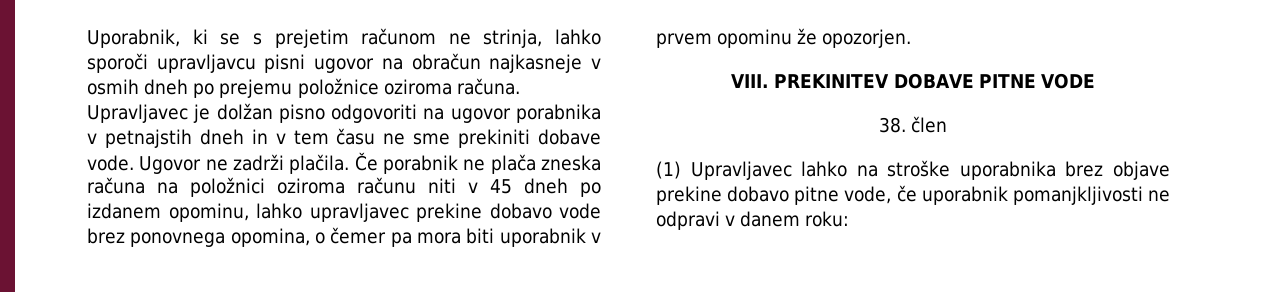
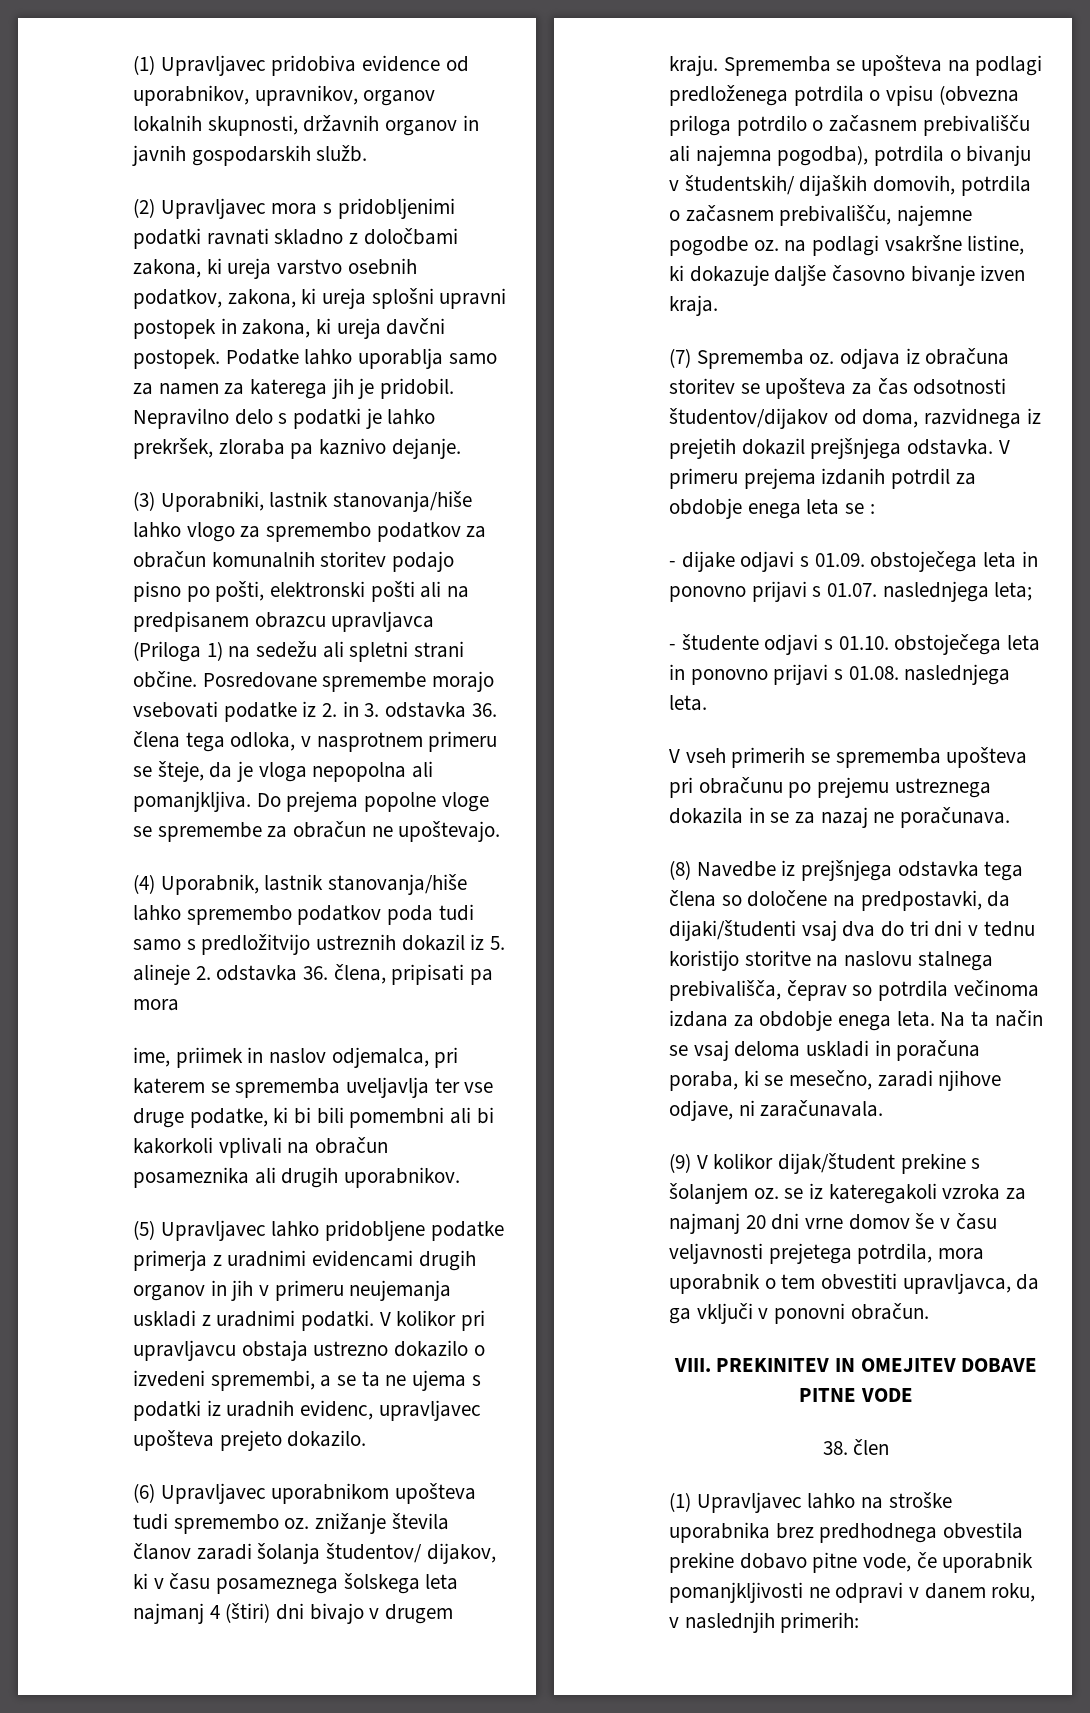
[87,28,602,48] [87,53,601,73] [87,78,520,98] [87,103,601,123] [87,128,601,148] [87,152,601,174] [87,177,601,197] [87,203,602,222] [87,227,601,247] [656,28,912,48] Uporabnik, ki se s prejetim računom ne strinja, lahko sporoči upravljavcu pisni ugovor na obračun najkasneje v osmih dneh po prejemu položnice oziroma računa. Upravljavec je dolžan pisno odgovoriti na ugovor porabnika v petnajstih dneh in v tem času ne sme prekiniti dobave vode. Ugovor ne zadrži plačila. Če porabnik ne plača zneska računa na položnici oziroma računu niti v 45 dneh po izdanem opominu, lahko upravljavec prekine dobavo vode brez ponovnega opomina, o čemer pa mora biti uporabnik v prvem opominu že opozorjen. -> [133,55,469,76] [133,85,436,106] [133,115,479,136] [132,145,368,166] [133,198,455,219] [133,228,458,249] [133,258,417,279] [133,288,507,309] [133,318,446,339] [133,348,497,369] [133,378,455,399] [133,408,436,429] [133,438,461,459] [133,491,473,512] [133,522,487,542] [133,551,455,572] [133,581,470,602] [133,611,435,632] [133,641,465,662] [133,671,495,692] [133,701,497,722] [133,731,498,752] [133,761,434,782] [133,791,489,812] [133,821,501,842] [133,874,468,895] [133,904,474,925] [133,934,506,955] [133,964,494,985] [133,999,179,1011] [133,1047,459,1068] [133,1077,494,1098] [133,1107,494,1128] [133,1137,389,1158] [133,1167,461,1188] [133,1220,504,1241] [133,1250,476,1271] [133,1280,452,1301] [133,1310,486,1331] [133,1340,485,1361] [133,1370,481,1391] [133,1400,481,1421] [133,1430,367,1451] [133,1483,477,1504] [133,1513,449,1534] [133,1543,496,1564] [133,1573,459,1594] [133,1603,454,1624] [669,55,1043,76] [669,85,1019,106] [669,115,1030,136] [669,145,1032,166] [669,175,1031,196] [669,205,973,226] [669,235,1025,256] [669,265,1026,286] [669,295,718,316] [669,348,1010,369] [669,378,1007,399] [669,408,1041,429] [669,438,1010,459] [669,468,976,489] [669,498,875,519] [669,551,1038,572] [669,581,1033,602] [669,634,1041,655] [669,664,1011,685] [669,695,707,711] [669,747,1028,768] [669,777,991,798] [669,807,1011,828] [669,860,1024,881] [669,890,1011,911] [669,920,1035,941] [669,950,993,971] [669,980,1039,1001] [669,1010,1043,1031] [669,1040,981,1061] [669,1070,1002,1091] [669,1100,884,1121] [669,1153,981,1174] [669,1183,1027,1204] [669,1213,997,1234] [669,1243,985,1264] [669,1273,1040,1294] [669,1303,929,1324] (1) Upravljavec pridobiva evidence od uporabnikov, upravnikov, organov lokalnih skupnosti, državnih organov in javnih gospodarskih služb. // (2) Upravljavec mora s pridobljenimi podatki ravnati skladno z določbami zakona, ki ureja varstvo osebnih podatkov, zakona, ki ureja splošni upravni postopek in zakona, ki ureja davčni postopek. Podatke lahko uporablja samo za namen za katerega jih je pridobil. Nepravilno delo s podatki je lahko prekršek, zloraba pa kaznivo dejanje. // (3) Uporabniki, lastnik stanovanja/hiše lahko vlogo za spremembo podatkov za obračun komunalnih storitev podajo pisno po pošti, elektronski pošti ali na predpisanem obrazcu upravljavca (Priloga 1) na sedežu ali spletni strani občine. Posredovane spremembe morajo vsebovati podatke iz 2. in 3. odstavka 36. člena tega odloka, v nasprotnem primeru se šteje, da je vloga nepopolna ali pomanjkljiva. Do prejema popolne vloge se spremembe za obračun ne upoštevajo. // (4) Uporabnik, lastnik stanovanja/hiše lahko spremembo podatkov poda tudi samo s predložitvijo ustreznih dokazil iz 5. alineje 2. odstavka 36. člena, pripisati pa mora // ime, priimek in naslov odjemalca, pri katerem se sprememba uveljavlja ter vse druge podatke, ki bi bili pomembni ali bi kakorkoli vplivali na obračun posameznika ali drugih uporabnikov. // (5) Upravljavec lahko pridobljene podatke primerja z uradnimi evidencami drugih organov in jih v primeru neujemanja uskladi z uradnimi podatki. V kolikor pri upravljavcu obstaja ustrezno dokazilo o izvedeni spremembi, a se ta ne ujema s podatki iz uradnih evidenc, upravljavec upošteva prejeto dokazilo. // (6) Upravljavec uporabnikom upošteva tudi spremembo oz. znižanje števila članov zaradi šolanja študentov/ dijakov, ki v času posameznega šolskega leta najmanj 4 (štiri) dni bivajo v drugem kraju. Sprememba se upošteva na podlagi predloženega potrdila o vpisu (obvezna priloga potrdilo o začasnem prebivališču ali najemna pogodba), potrdila o bivanju v študentskih/ dijaških domovih, potrdila o začasnem prebivališču, najemne pogodbe oz. na podlagi vsakršne listine, ki dokazuje daljše časovno bivanje izven kraja. // (7) Sprememba oz. odjava iz obračuna storitev se upošteva za čas odsotnosti študentov/dijakov od doma, razvidnega iz prejetih dokazil prejšnjega odstavka. V primeru prejema izdanih potrdil za obdobje enega leta se : // - dijake odjavi s 01.09. obstoječega leta in ponovno prijavi s 01.07. naslednjega leta; // - študente odjavi s 01.10. obstoječega leta in ponovno prijavi s 01.08. naslednjega leta. // V vseh primerih se sprememba upošteva pri obračunu po prejemu ustreznega dokazila in se za nazaj ne poračunava. // (8) Navedbe iz prejšnjega odstavka tega člena so določene na predpostavki, da dijaki/študenti vsaj dva do tri dni v tednu koristijo storitve na naslovu stalnega prebivališča, čeprav so potrdila večinoma izdana za obdobje enega leta. Na ta način se vsaj deloma uskladi in poračuna poraba, ki se mesečno, zaradi njihove odjave, ni zaračunavala. // (9) V kolikor dijak/študent prekine s šolanjem oz. se iz kateregakoli vzroka za najmanj 20 dni vrne domov še v času veljavnosti prejetega potrdila, mora uporabnik o tem obvestiti upravljavca, da ga vključi v ponovni obračun.
(890, 81) none -> [835,1358,956,1372] IN OMEJITEV
[1113,161,1170,180] objave -> [819,1522,1024,1543] predhodnega obvestila
[805,211,850,227] roku: -> [991,1583,1036,1602] [669,1612,860,1633] roku, v naslednjih primerih:

